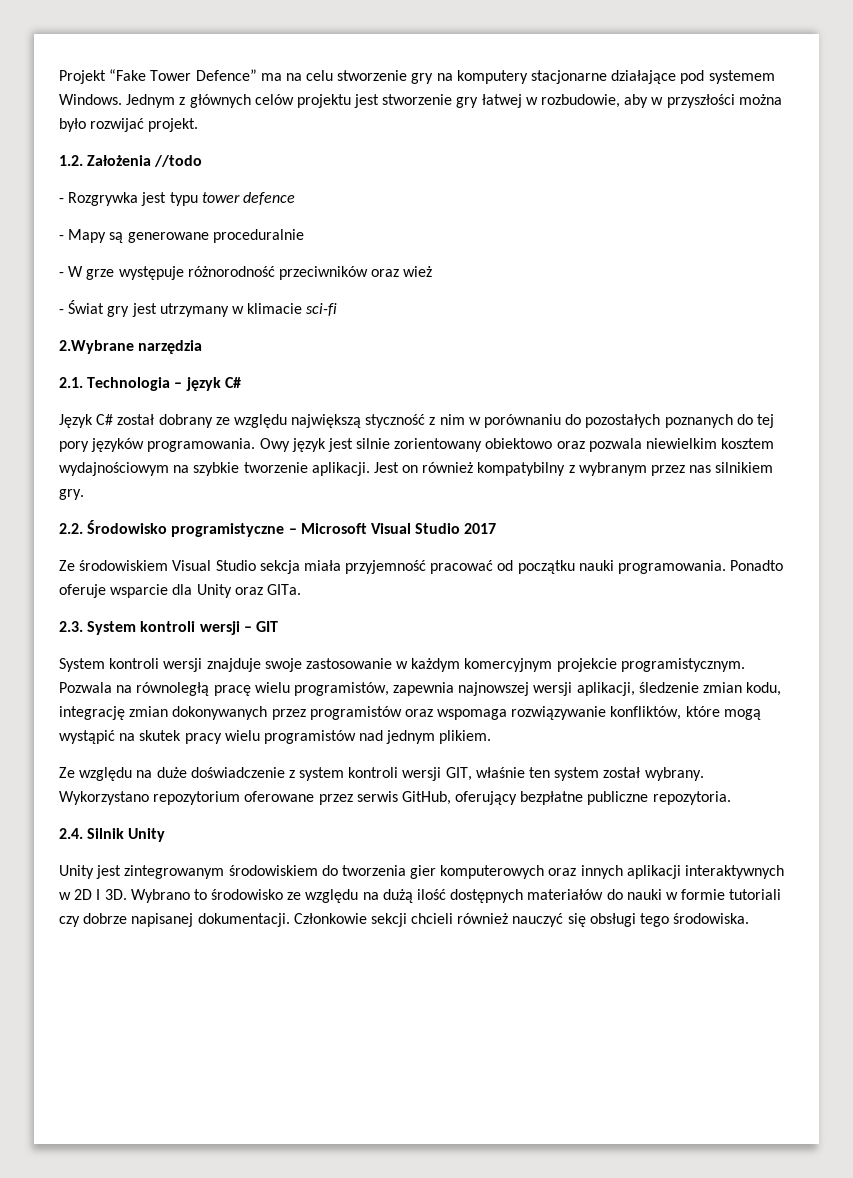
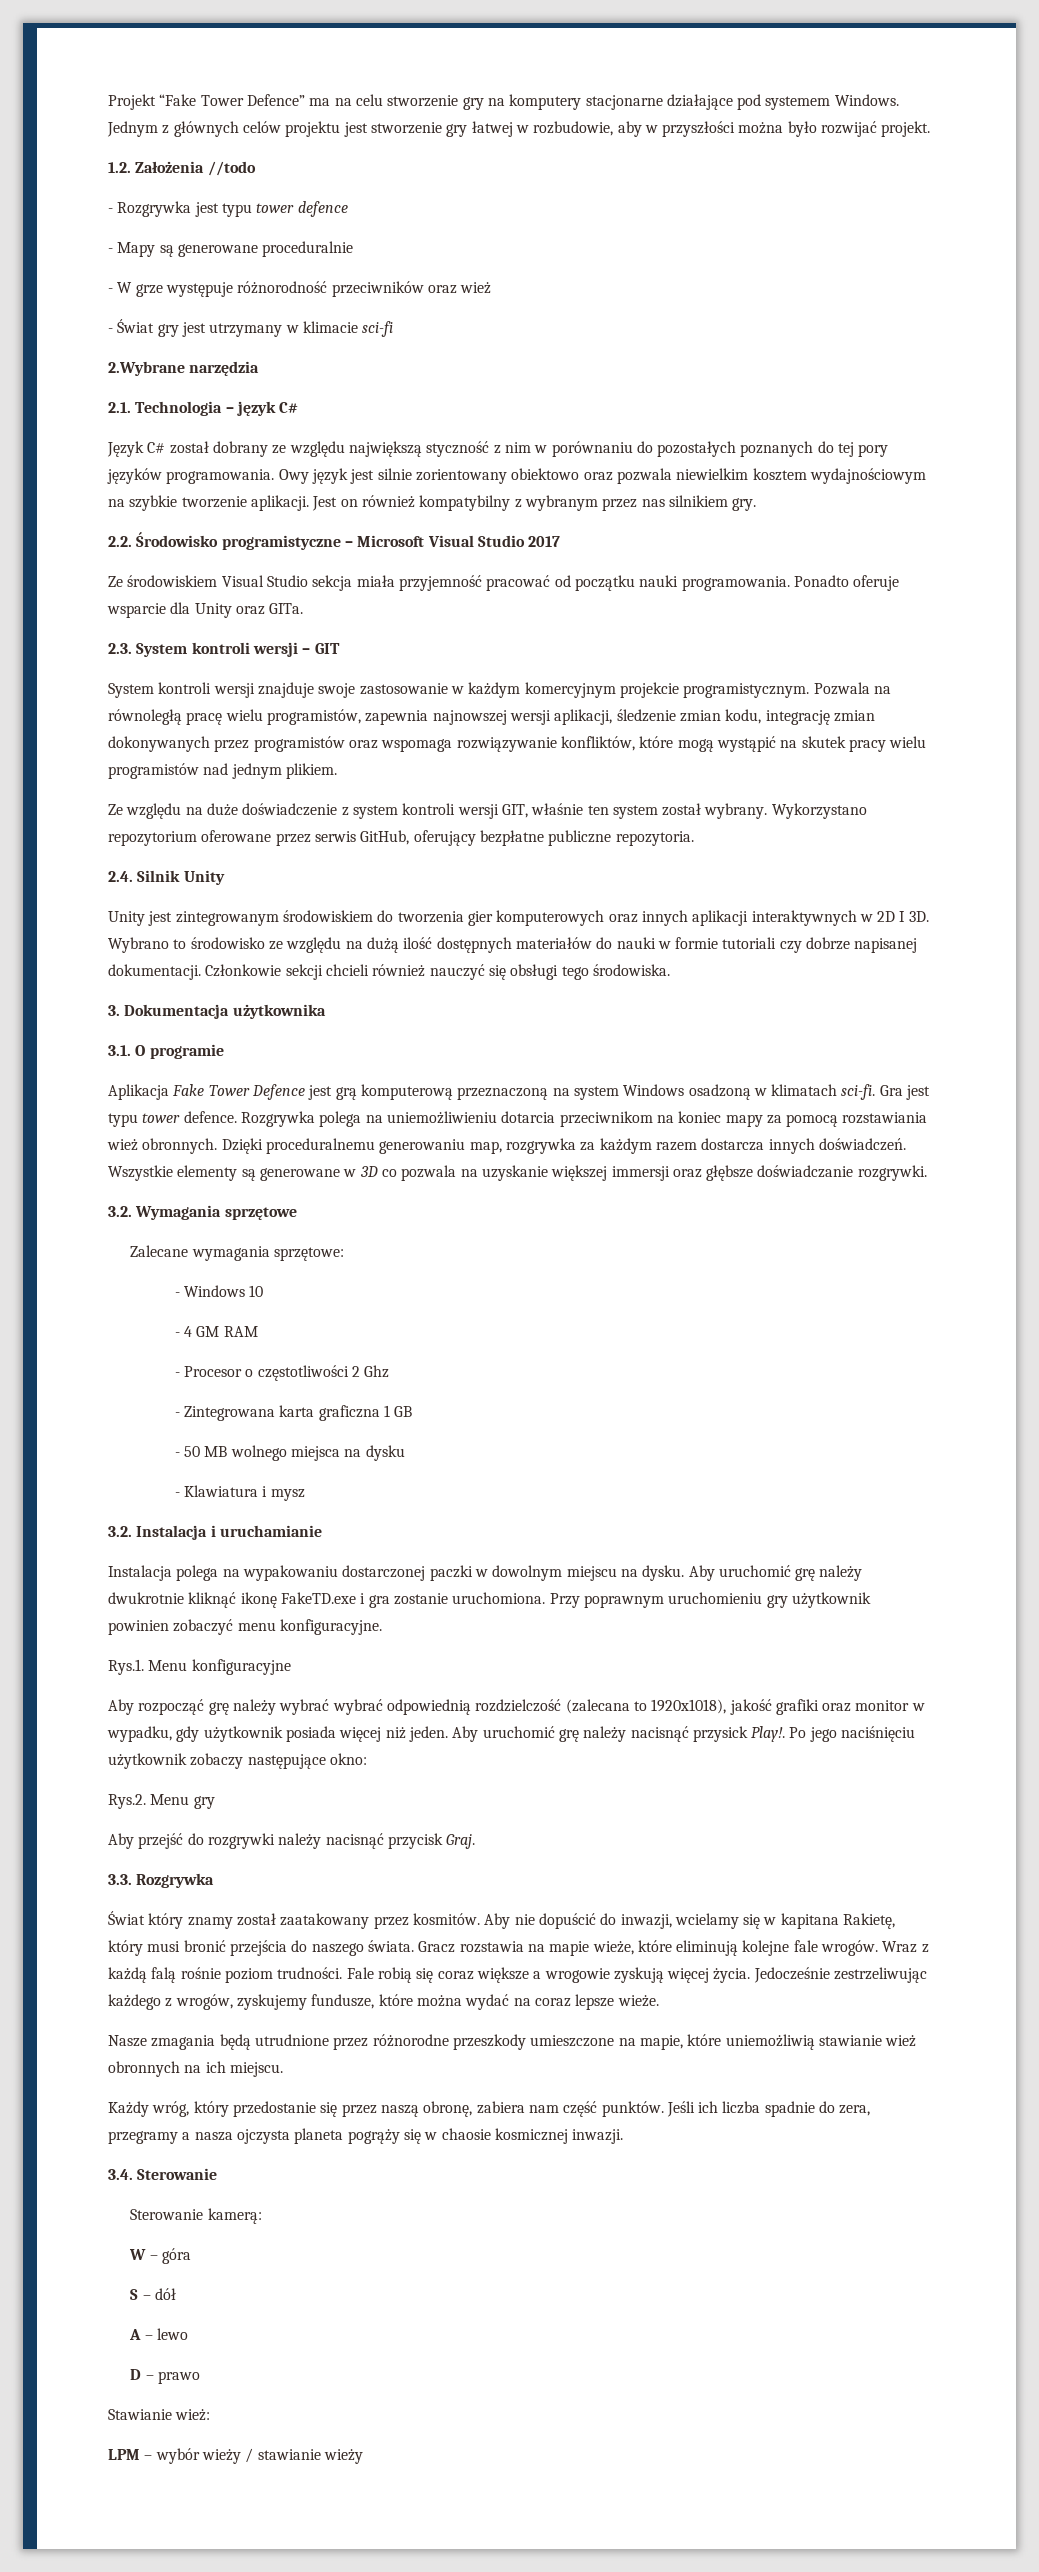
(750, 918) none -> [108,1004,326,1019] [108,1044,224,1059] [108,1084,931,1100] [108,1111,928,1127] [107,1138,906,1154] [108,1165,927,1181] [108,1205,297,1220] [130,1245,344,1261] [174,1285,264,1297] [174,1326,258,1337] [174,1365,390,1381] [174,1405,413,1421] [174,1445,405,1461] [174,1485,305,1501] [108,1525,322,1540] [108,1565,863,1581] [108,1592,871,1608] [108,1619,382,1635] [108,1659,291,1675] [108,1699,925,1715] [107,1726,916,1742] [108,1753,367,1769] [108,1794,215,1809] [108,1833,476,1849] [108,1873,215,1888] [108,1911,896,1929] [108,1940,929,1956] [108,1967,928,1983] [108,1994,659,2010] [108,2034,917,2050] [108,2061,283,2077] [108,2101,871,2117] [108,2128,624,2144] [108,2168,218,2180] [130,2208,262,2224] [129,2248,191,2264] [130,2288,176,2300] [129,2328,188,2340] [130,2369,200,2384] [108,2409,211,2421] [108,2448,363,2464] // 3. Dokumentacja użytkownika // 3.1. O programie // Aplikacja Fake Tower Defence jest grą komputerową przeznaczoną na system Windows osadzoną w klimatach sci-fi. Gra jest typu tower defence. Rozgrywka polega na uniemożliwieniu dotarcia przeciwnikom na koniec mapy za pomocą rozstawiania wież obronnych. Dzięki proceduralnemu generowaniu map, rozgrywka za każdym razem dostarcza innych doświadczeń. Wszystkie elementy są generowane w 3D co pozwala na uzyskanie większej immersji oraz głębsze doświadczanie rozgrywki. // 3.2. Wymagania sprzętowe // Zalecane wymagania sprzętowe: // - Windows 10 // - 4 GM RAM // - Procesor o częstotliwości 2 Ghz // - Zintegrowana karta graficzna 1 GB // - 50 MB wolnego miejsca na dysku // - Klawiatura i mysz // 3.2. Instalacja i uruchamianie // Instalacja polega na wypakowaniu dostarczonej paczki w dowolnym miejscu na dysku. Aby uruchomić grę należy dwukrotnie kliknąć ikonę FakeTD.exe i gra zostanie uruchomiona. Przy poprawnym uruchomieniu gry użytkownik powinien zobaczyć menu konfiguracyjne. // Rys.1. Menu konfiguracyjne // Aby rozpocząć grę należy wybrać wybrać odpowiednią rozdzielczość (zalecana to 1920x1018), jakość grafiki oraz monitor w wypadku, gdy użytkownik posiada więcej niż jeden. Aby uruchomić grę należy nacisnąć przysick Play!. Po jego naciśnięciu użytkownik zobaczy następujące okno: // Rys.2. Menu gry // Aby przejść do rozgrywki należy nacisnąć przycisk Graj. // 3.3. Rozgrywka // Świat który znamy został zaatakowany przez kosmitów. Aby nie dopuścić do inwazji, wcielamy się w kapitana Rakietę, który musi bronić przejścia do naszego świata. Gracz rozstawia na mapie wieże, które eliminują kolejne fale wrogów. Wraz z każdą falą rośnie poziom trudności. Fale robią się coraz większe a wrogowie zyskują więcej życia. Jedocześnie zestrzeliwując każdego z wrogów, zyskujemy fundusze, które można wydać na coraz lepsze wieże. // Nasze zmagania będą utrudnione przez różnorodne przeszkody umieszczone na mapie, które uniemożliwią stawianie wież obronnych na ich miejscu. // Każdy wróg, który przedostanie się przez naszą obronę, zabiera nam część punktów. Jeśli ich liczba spadnie do zera, przegramy a nasza ojczysta planeta pogrąży się w chaosie kosmicznej inwazji. // 3.4. Sterowanie // Sterowanie kamerą: // W – góra // S – dół // A – lewo // D – prawo // Stawianie wież: // LPM – wybór wieży / stawianie wieży

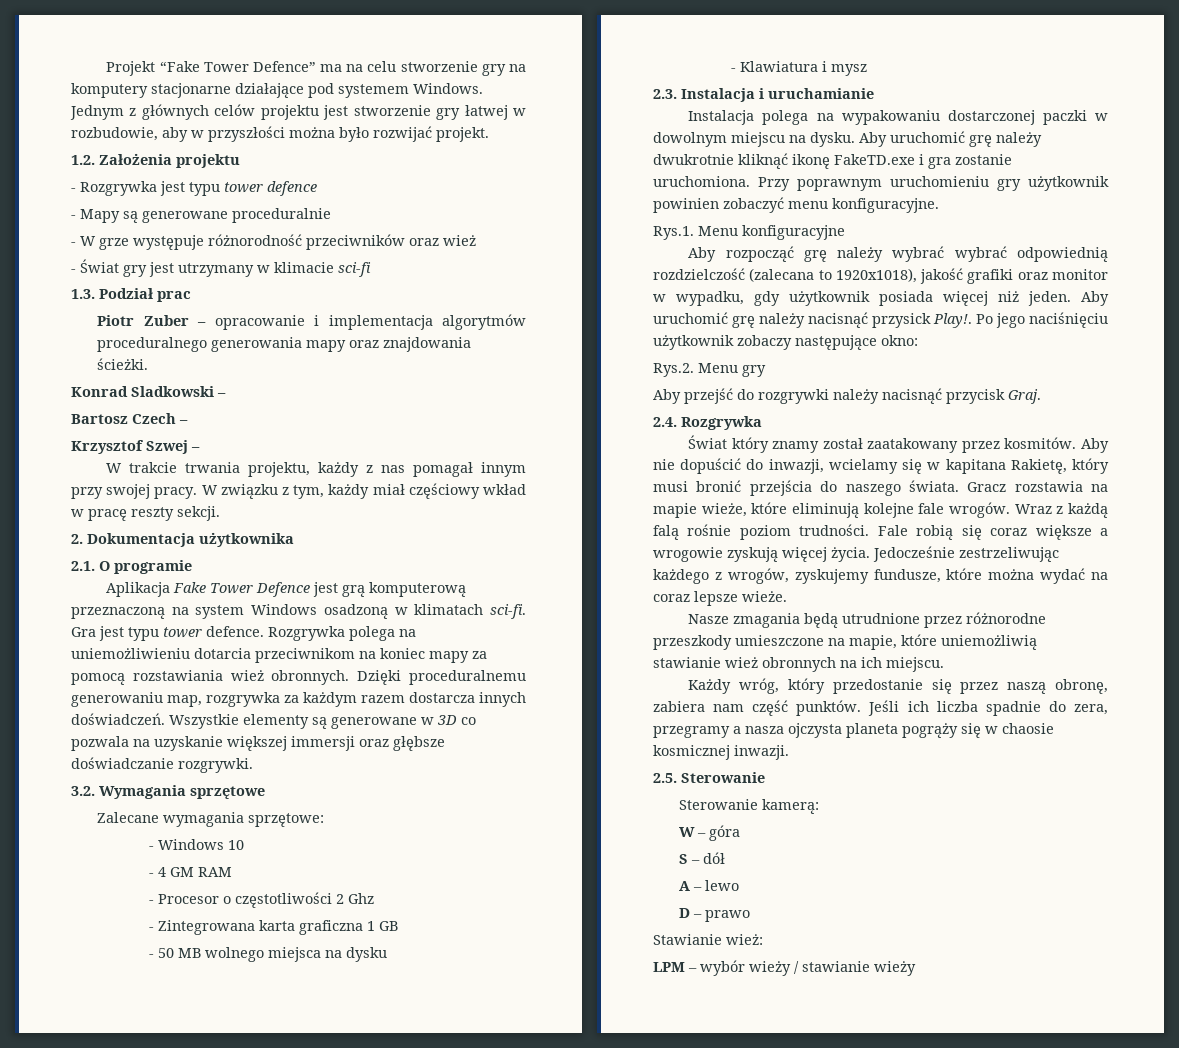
[207,161,256,176] //todo -> [176,154,240,168] projektu
[108,361,260,376] [108,401,299,416] [107,441,889,457] [107,468,926,484] [108,495,757,511] [108,532,561,550] [108,575,900,591] [107,602,304,618] [108,642,340,657] [108,682,891,698] [108,709,875,725] [108,736,927,752] [108,763,337,779] [108,803,867,819] [108,830,694,846] [108,870,225,885] [108,910,929,926] [108,937,918,953] [108,964,670,980] [108,1005,120,1016] 2.Wybrane narzędzia // 2.1. Technologia – język C# // Język C# został dobrany ze względu największą styczność z nim w porównaniu do pozostałych poznanych do tej pory języków programowania. Owy język jest silnie zorientowany obiektowo oraz pozwala niewielkim kosztem wydajnościowym na szybkie tworzenie aplikacji. Jest on również kompatybilny z wybranym przez nas silnikiem gry. // 2.2. Środowisko programistyczne – Microsoft Visual Studio 2017 // Ze środowiskiem Visual Studio sekcja miała przyjemność pracować od początku nauki programowania. Ponadto oferuje wsparcie dla Unity oraz GITa. // 2.3. System kontroli wersji – GIT // System kontroli wersji znajduje swoje zastosowanie w każdym komercyjnym projekcie programistycznym. Pozwala na równoległą pracę wielu programistów, zapewnia najnowszej wersji aplikacji, śledzenie zmian kodu, integrację zmian dokonywanych przez programistów oraz wspomaga rozwiązywanie konfliktów, które mogą wystąpić na skutek pracy wielu programistów nad jednym plikiem. // Ze względu na duże doświadczenie z system kontroli wersji GIT, właśnie ten system został wybrany. Wykorzystano repozytorium oferowane przez serwis GitHub, oferujący bezpłatne publiczne repozytoria. // 2.4. Silnik Unity // Unity jest zintegrowanym środowiskiem do tworzenia gier komputerowych oraz innych aplikacji interaktywnych w 2D I 3D. Wybrano to środowisko ze względu na dużą ilość dostępnych materiałów do nauki w formie tutoriali czy dobrze napisanej dokumentacji. Członkowie sekcji chcieli również nauczyć się obsługi tego środowiska. // 3. -> [71,288,191,302] [97,314,526,330] [97,337,472,352] [97,358,149,370] [71,386,226,397] [71,413,188,424] [71,440,200,454] [106,462,526,477] [71,483,526,499] [71,506,220,521] [71,534,83,544] 1.3. Podział prac // Piotr Zuber – opracowanie i implementacja algorytmów proceduralnego generowania mapy oraz znajdowania ścieżki. // Konrad Sladkowski – // Bartosz Czech – // Krzysztof Szwej – // W trakcie trwania projektu, każdy z nas pomagał innym przy swojej pracy. W związku z tym, każdy miał częściowy wkład w pracę reszty sekcji. // 2.
[108,1045,131,1056] 3.1. -> [71,561,95,571] 2.1.
[108,1526,132,1537] 3.2. -> [653,89,677,99] 2.3.
[108,1874,132,1885] 3.3. -> [653,417,677,427] 2.4.
[108,2169,133,2180] 3.4. -> [653,773,677,783] 2.5.

